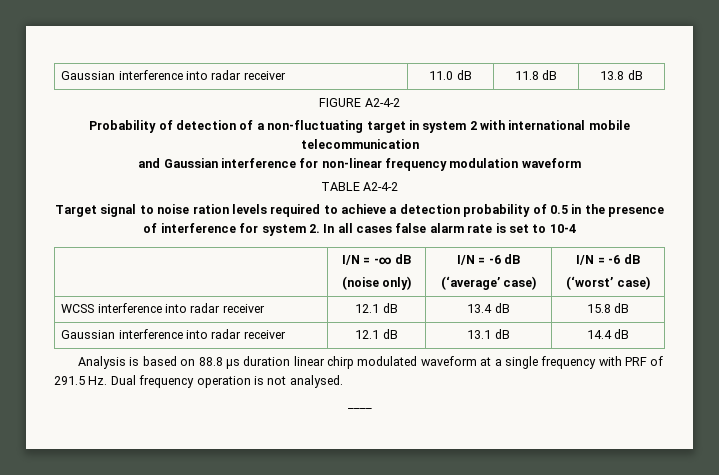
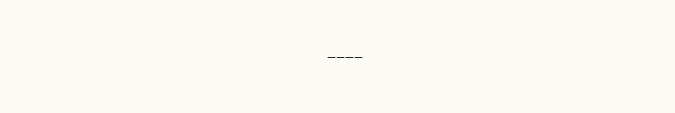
[61,70,286,80] [429,70,472,80] [514,70,558,80] [600,70,643,80] [319,98,400,107] [89,120,630,133] [300,139,419,149] [138,158,581,171] [320,182,399,191] [55,204,664,217] [143,223,576,236] [341,254,412,265] [341,276,412,290] [456,254,521,265] [440,276,537,290] [576,254,640,265] [566,276,650,290] [61,303,265,313] [355,303,398,313] [467,303,510,313] [586,303,630,313] [61,329,286,339] [355,329,398,339] [467,329,510,339] [586,329,630,339] [78,356,664,369] [54,375,343,388] Gaussian interference into radar receiver | 11.0 dB | 11.8 dB | 13.8 dB // FIGURE A2-4-2 // Probability of detection of a non-fluctuating target in system 2 with international mobile telecommunication // and Gaussian interference for non-linear frequency modulation waveform // TABLE A2-4-2 // Target signal to noise ration levels required to achieve a detection probability of 0.5 in the presence of interference for system 2. In all cases false alarm rate is set to 10-4 // | I/N = -∞ dB // (noise only) | I/N = -6 dB // (‘average’ case) | I/N = -6 dB // (‘worst’ case) // WCSS interference into radar receiver | 12.1 dB | 13.4 dB | 15.8 dB // Gaussian interference into radar receiver | 12.1 dB | 13.1 dB | 14.4 dB // Analysis is based on 88.8 μs duration linear chirp modulated waveform at a single frequency with PRF of 291.5 Hz. Dual frequency operation is not analysed. // -> (327, 57) none

